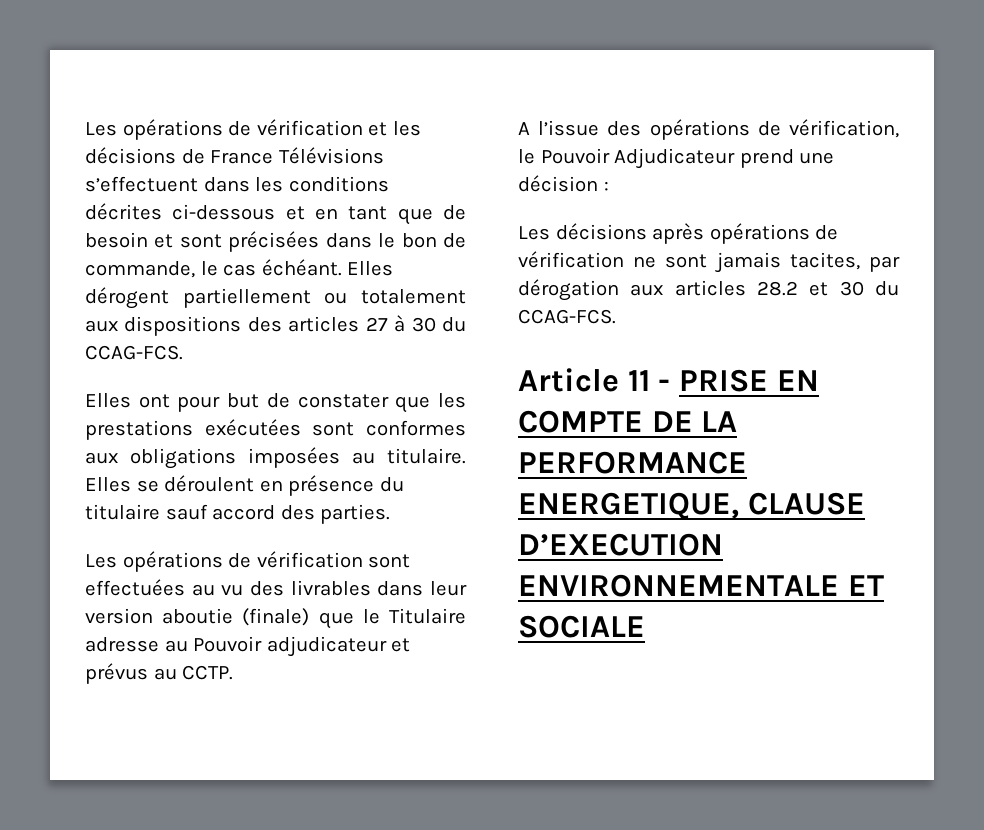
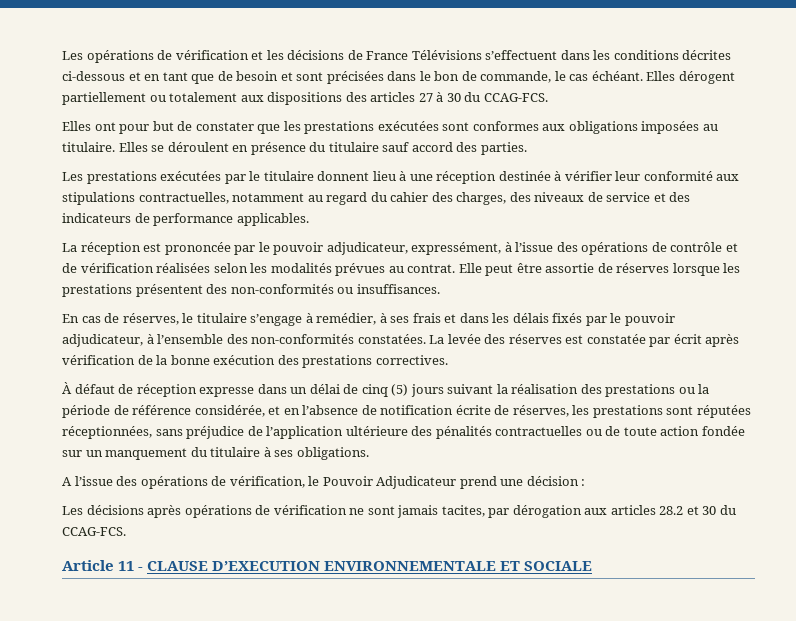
[122,551,411,572] [85,579,467,596] [85,608,466,629] [85,636,411,657] [85,663,234,684] opérations de vérification sont effectuées au vu des livrables dans leur version aboutie (finale) que le Titulaire adresse au Pouvoir adjudicateur et prévus au CCTP. -> [86,171,740,184] [62,192,691,205] [62,213,309,226] [62,242,738,255] [62,263,741,276] [62,284,440,297] [62,313,675,326] [62,334,740,347] [62,355,448,368] [62,382,710,397] [62,405,751,418] [62,426,745,439] [62,447,369,460] prestations exécutées par le titulaire donnent lieu à une réception destinée à vérifier leur conformité aux stipulations contractuelles, notamment au regard du cahier des charges, des niveaux de service et des indicateurs de performance applicables. // La réception est prononcée par le pouvoir adjudicateur, expressément, à l’issue des opérations de contrôle et de vérification réalisées selon les modalités prévues au contrat. Elle peut être assortie de réserves lorsque les prestations présentent des non-conformités ou insuffisances. // En cas de réserves, le titulaire s’engage à remédier, à ses frais et dans les délais fixés par le pouvoir adjudicateur, à l’ensemble des non-conformités constatées. La levée des réserves est constatée par écrit après vérification de la bonne exécution des prestations correctives. // À défaut de réception expresse dans un délai de cinq (5) jours suivant la réalisation des prestations ou la période de référence considérée, et en l’absence de notification écrite de réserves, les prestations sont réputées réceptionnées, sans préjudice de l’application ultérieure des pénalités contractuelles ou de toute action fondée sur un manquement du titulaire à ses obligations.
[678,369,819,392] [518,410,738,433] [518,451,747,474] [518,492,739,520] PRISE EN COMPTE DE LA PERFORMANCE ENERGETIQUE, -> (144, 569) none

